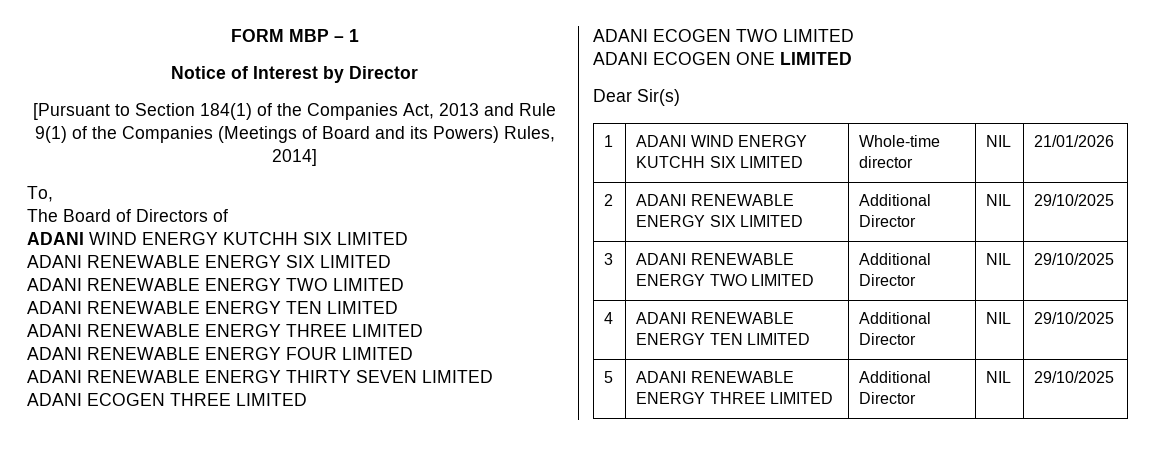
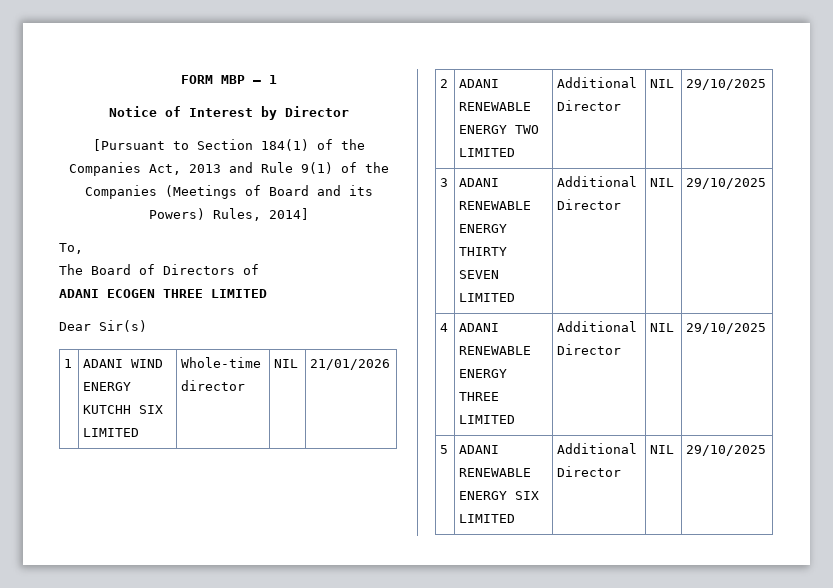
[89,232,408,245] [27,255,391,268] [27,278,404,291] [27,301,398,314] [27,324,423,337] [27,347,413,360] [27,370,493,383] [27,393,307,406] [593,29,854,42] [593,52,775,65] WIND ENERGY KUTCHH SIX LIMITED // ADANI RENEWABLE ENERGY SIX LIMITED // ADANI RENEWABLE ENERGY TWO LIMITED // ADANI RENEWABLE ENERGY TEN LIMITED // ADANI RENEWABLE ENERGY THREE LIMITED // ADANI RENEWABLE ENERGY FOUR LIMITED // ADANI RENEWABLE ENERGY THIRTY SEVEN LIMITED // ADANI ECOGEN THREE LIMITED // ADANI ECOGEN TWO LIMITED // ADANI ECOGEN ONE -> [107,289,203,298] ECOGEN THREE
[709,215,736,227] SIX -> [515,125,540,134] TWO
[709,274,747,286] TWO -> [459,247,508,256] [459,270,500,279] THIRTY SEVEN
[709,333,743,345] TEN -> [459,392,500,401] THREE
[709,392,766,404] THREE -> [515,491,540,500] SIX

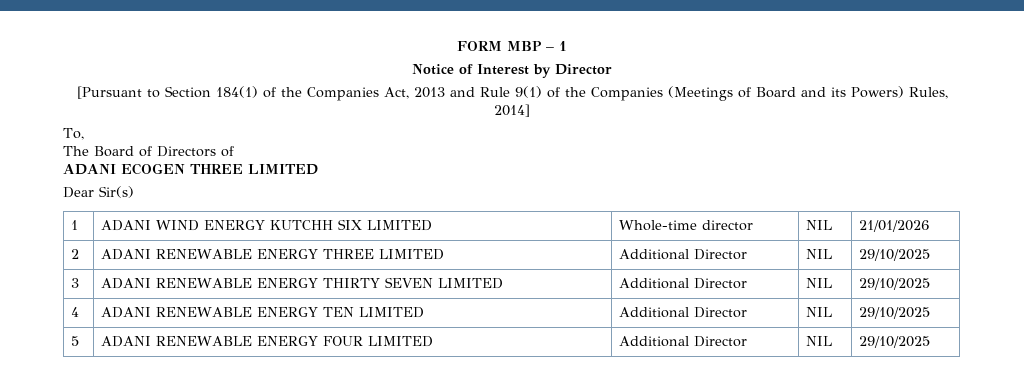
[515,125,540,134] TWO -> [322,249,374,259] THREE
[459,392,500,401] THREE -> [322,307,354,317] TEN
[515,491,540,500] SIX -> [322,336,363,346] FOUR

